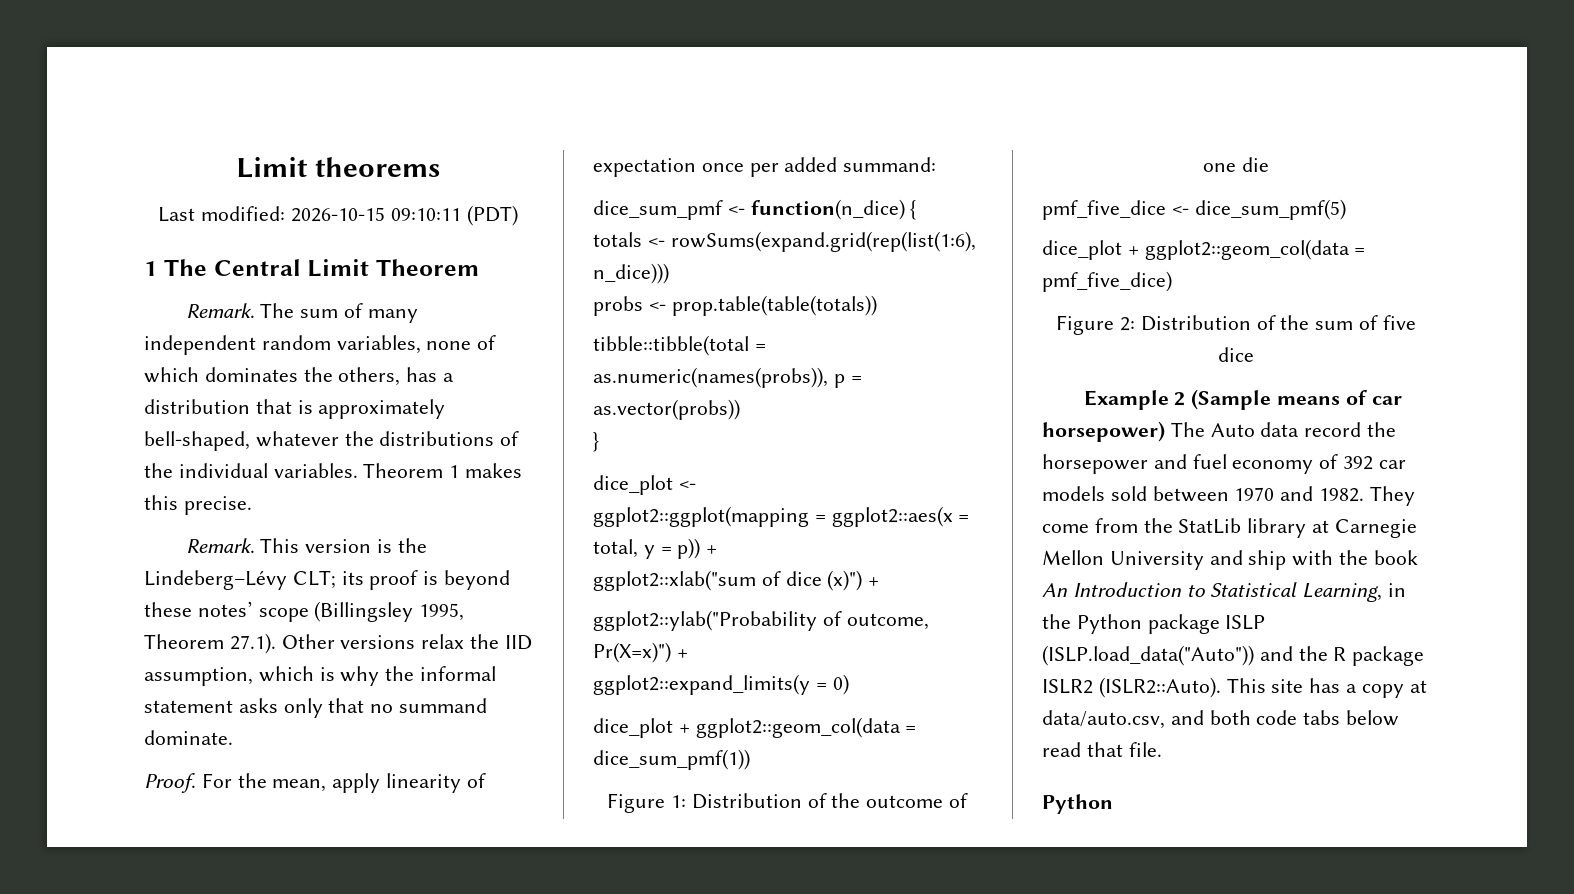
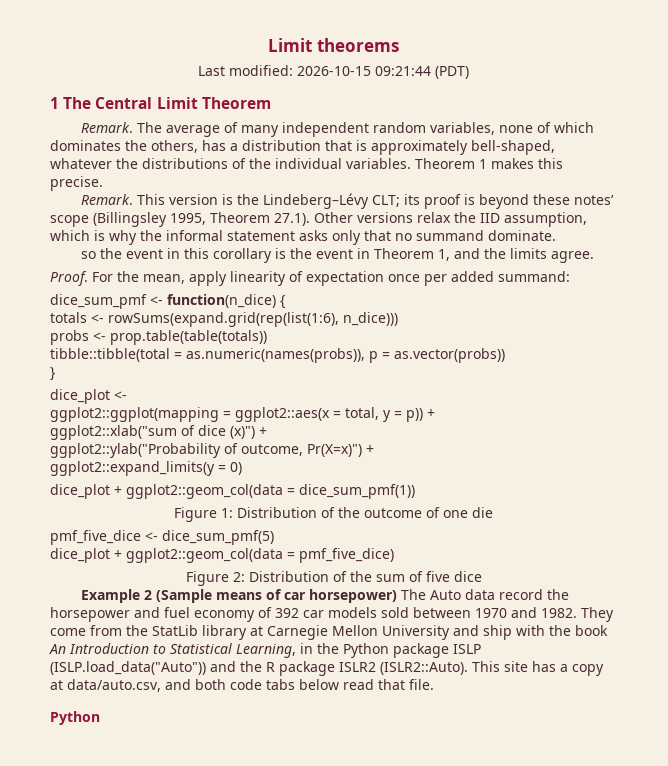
[390,208,461,221] 09:10:11 -> [375,66,431,76] 09:21:44
[300,309,339,318] sum -> [165,125,220,137] average
(233, 737) none -> [80,248,594,263] // so the event in this corollary is the event in Theorem 1, and the limits agree.

